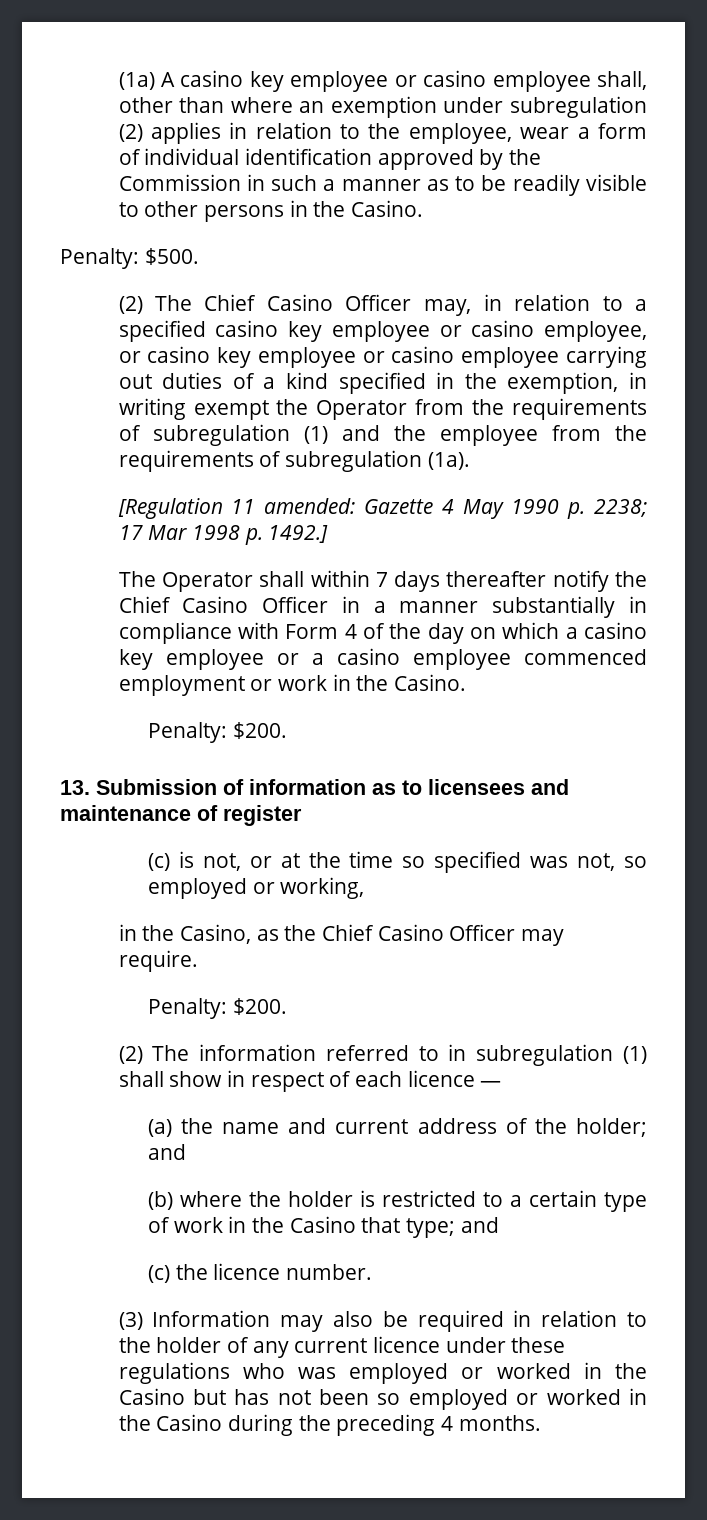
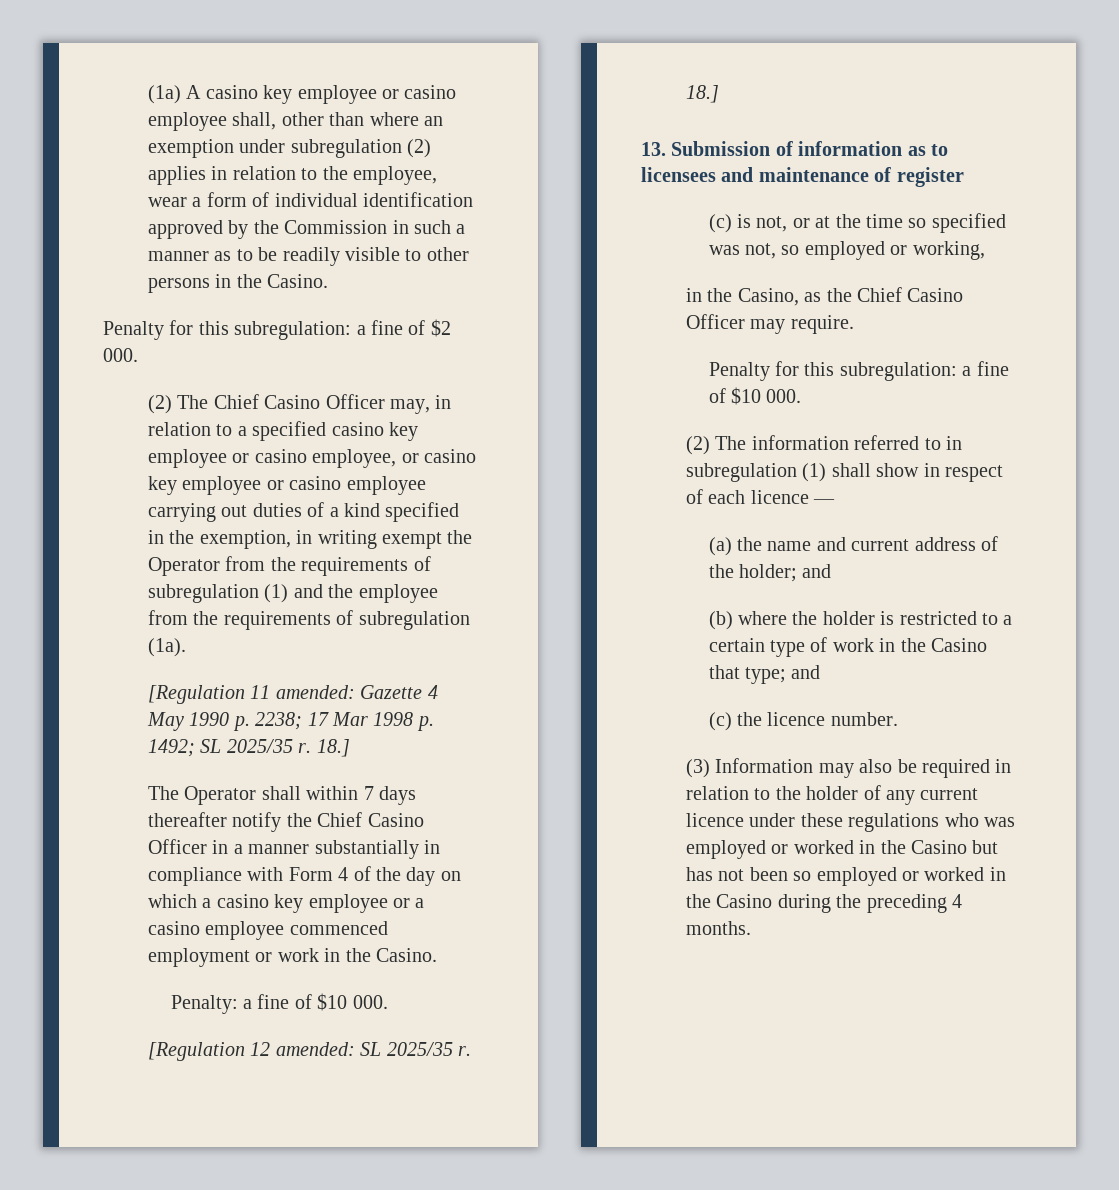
[60,248,199,269] Penalty: $500. -> [103,319,451,340] [103,348,138,362] Penalty for this subregulation: a fine of $2 000.
[268,525,329,543] 1492.] -> [148,739,350,757] 1492; SL 2025/35 r. 18.]
[232,722,287,739] $200. -> [242,993,388,1011] [148,1042,472,1061] [686,85,720,103] a fine of $10 000. // [Regulation 12 amended: SL 2025/35 r. 18.]
[147,998,287,1019] Penalty: $200. -> [708,361,1009,381] [708,387,802,405] Penalty for this subregulation: a fine of $10 000.

